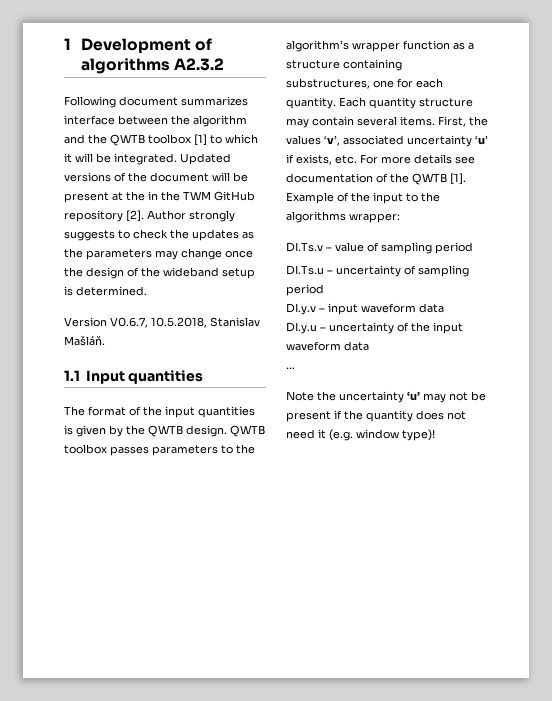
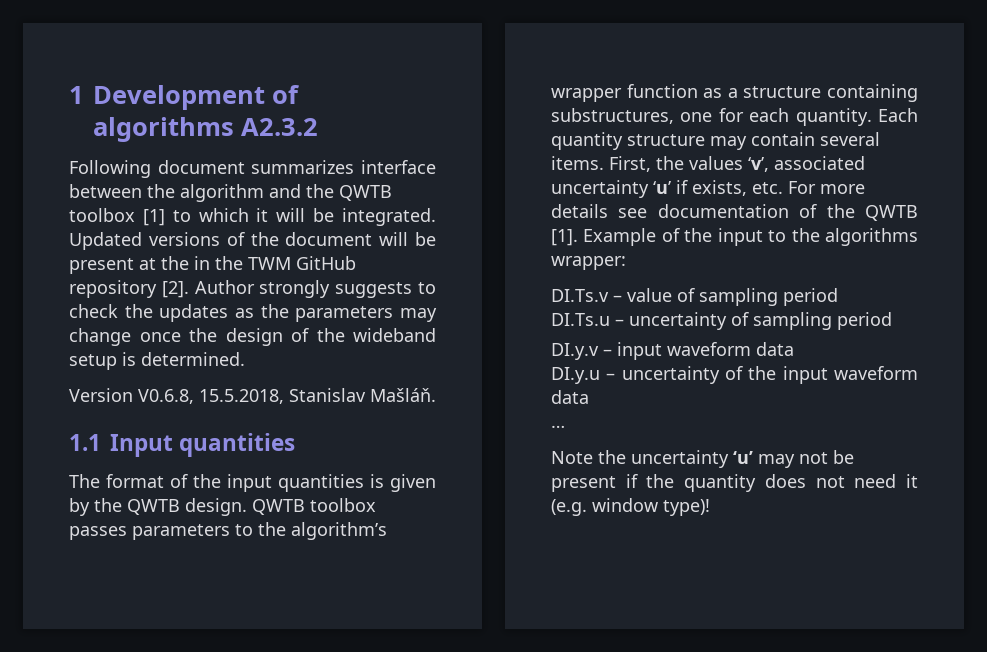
[110,317,207,328] V0.6.7, 10.5.2018, -> [138,389,284,404] V0.6.8, 15.5.2018,

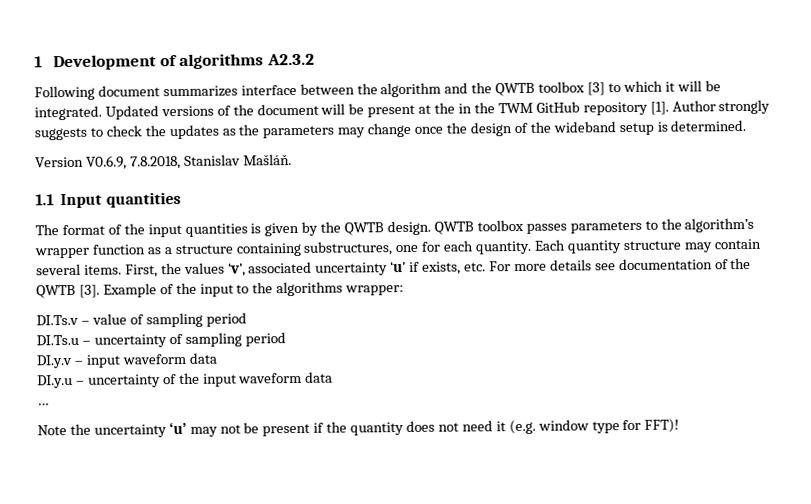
[142,209,165,226] [1] -> [587,82,606,96] [3]
[161,281,189,298] [2]. -> [649,101,669,115] [1].
[138,389,284,404] V0.6.8, 15.5.2018, -> [85,155,181,170] V0.6.9, 7.8.2018,
[551,229,578,246] [1]. -> [78,284,100,298] [3].
[663,499,710,516] type)! -> [591,418,680,434] type for FFT)!

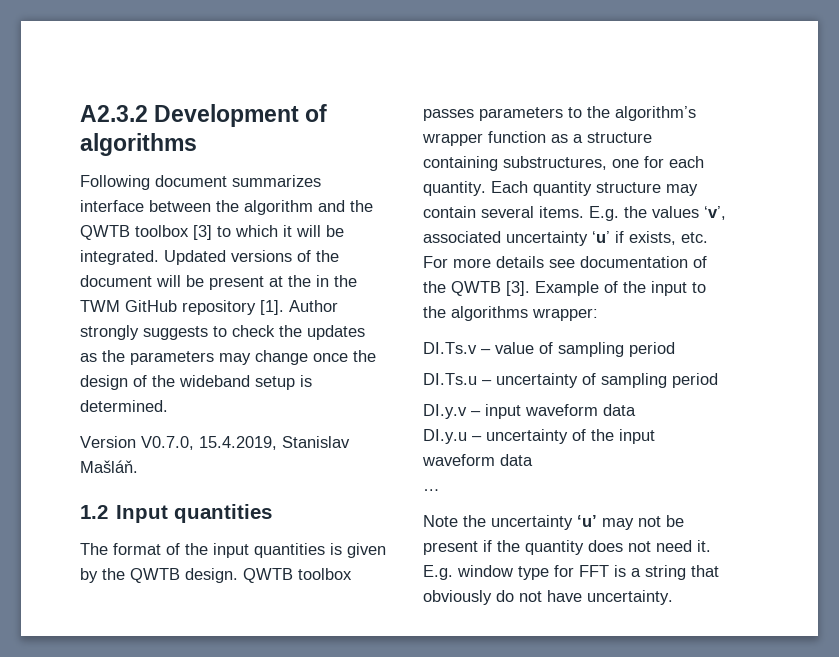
[34,56,43,68] 1 -> [80,105,148,122] A2.3.2
[266,53,315,66] A2.3.2 -> (197, 144) none
[85,155,181,170] V0.6.9, 7.8.2018, -> [141,436,277,450] V0.7.0, 15.4.2019,
[35,194,54,206] 1.1 -> [80,505,108,519] 1.2
[124,264,158,278] First, -> [589,206,619,221] E.g.
[495,419,536,435] it (e.g. -> [697,540,711,552] [423,565,453,580] it. E.g.
[644,418,680,433] FFT)! -> [579,565,719,580] [423,590,673,605] FFT is a string that obviously do not have uncertainty.

